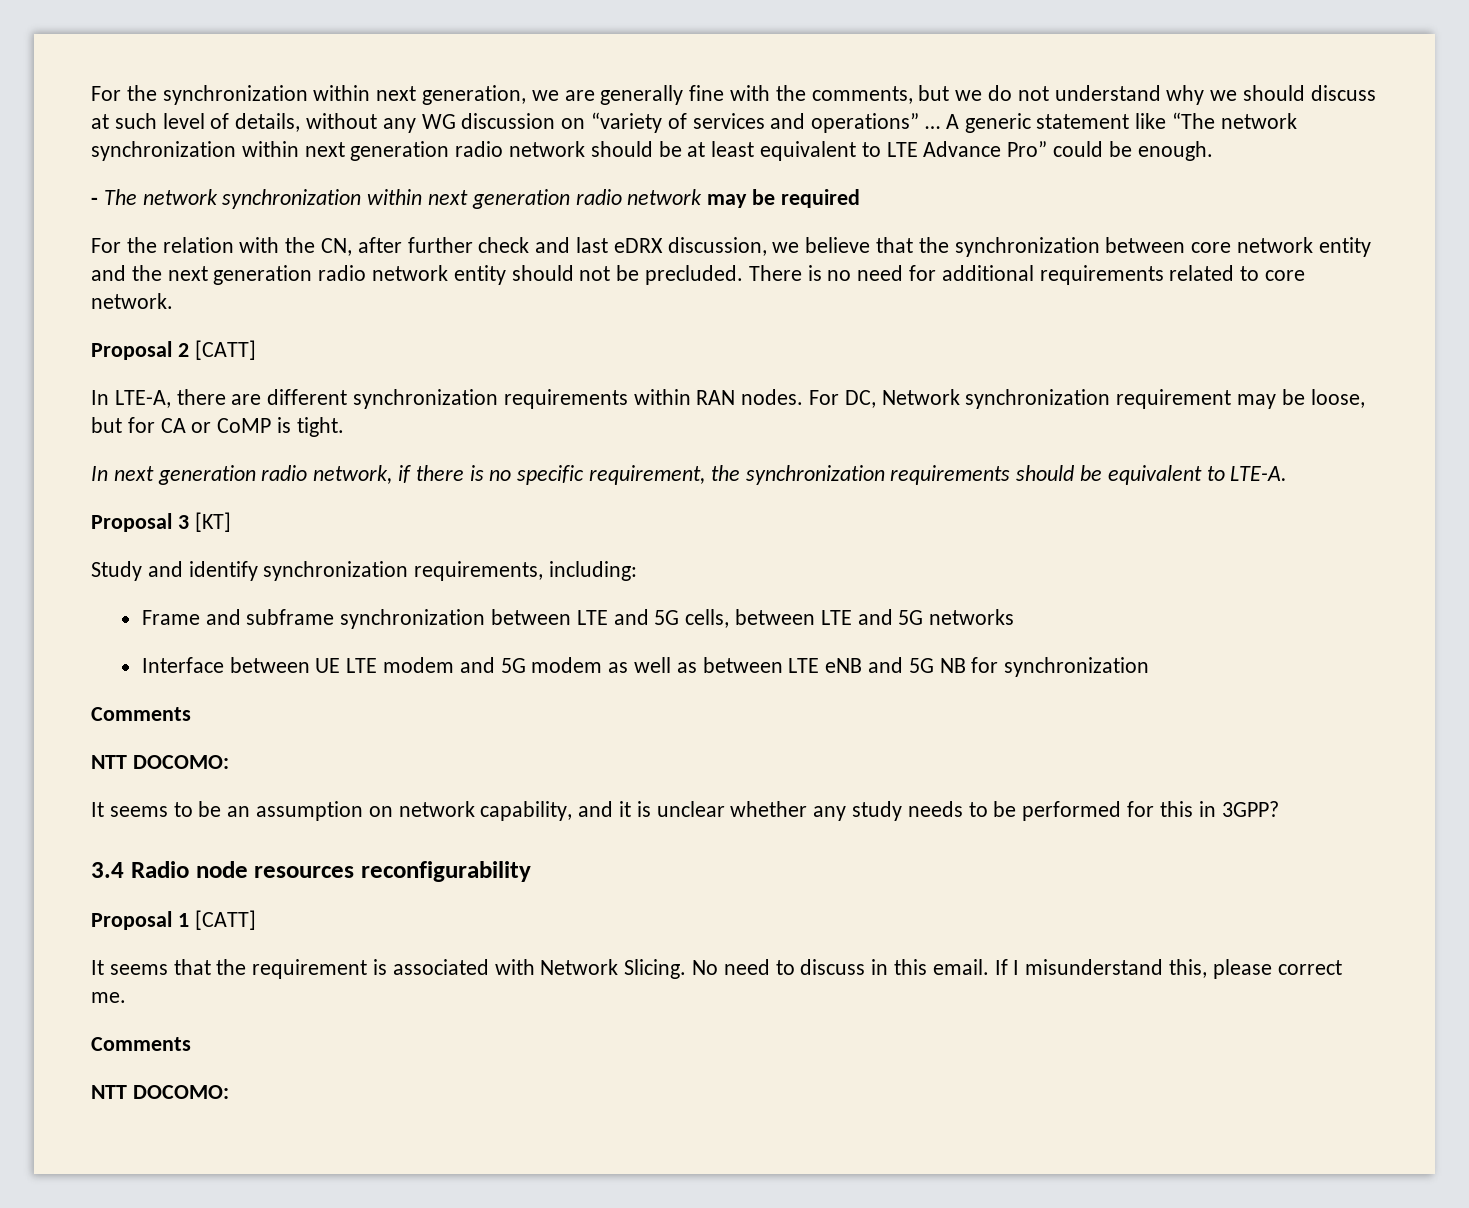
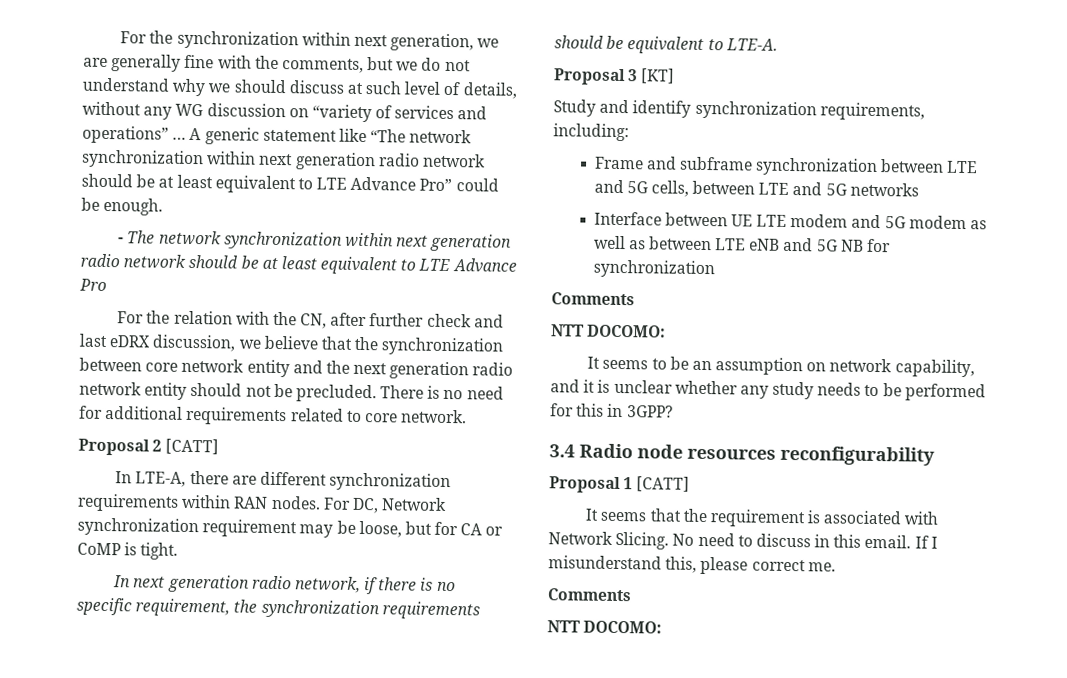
[707,189,860,208] may be required -> [188,254,517,275] [79,278,107,292] should be at least equivalent to LTE Advance Pro

